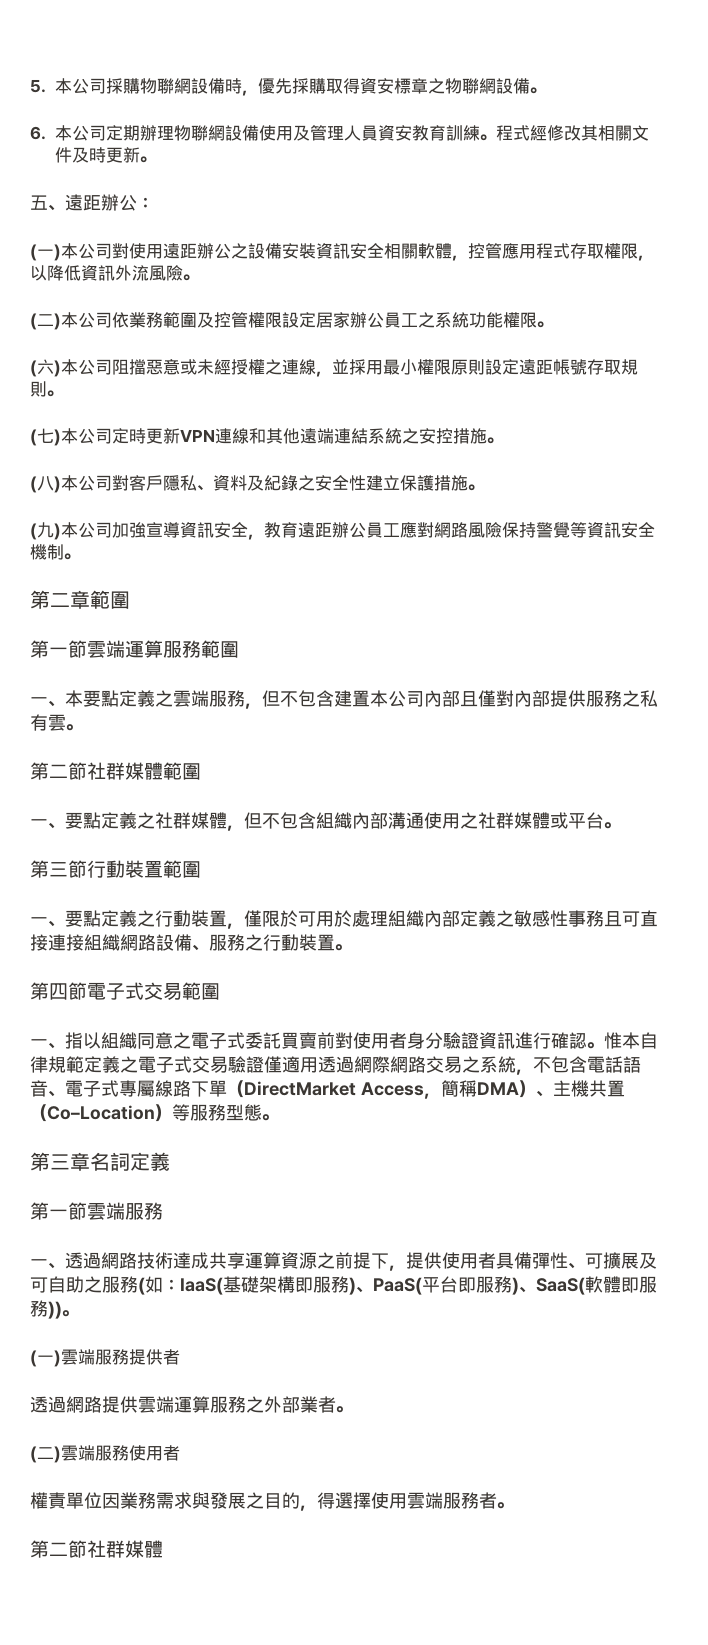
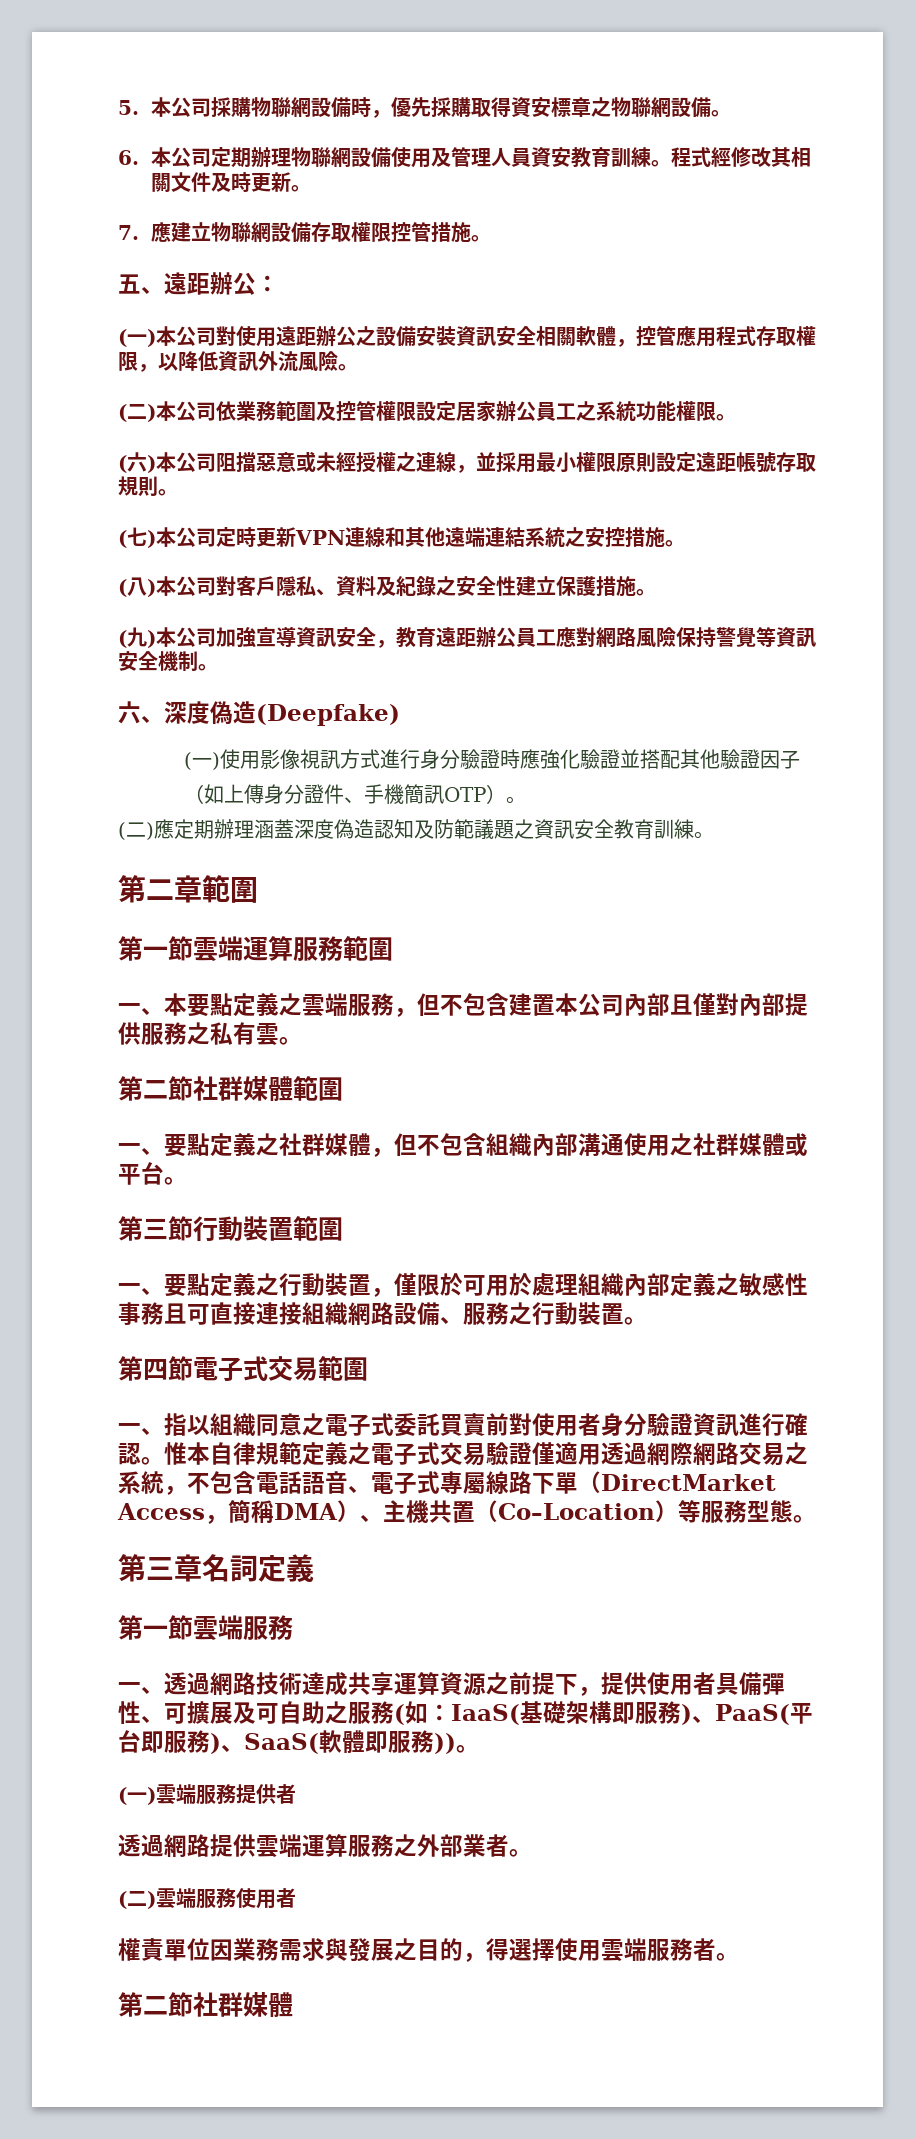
(156, 159) none -> [118,222,492,243] // 7.應建立物聯網設備存取權限控管措施。
(80, 556) none -> [118,701,400,726] [184,749,801,770] [184,784,527,804] [118,819,714,840] // 六、深度偽造(Deepfake) // (一)使用影像視訊方式進行身分驗證時應強化驗證並搭配其他驗證因子（如上傳身分證件、手機簡訊OTP）。 // (二)應定期辦理涵蓋深度偽造認知及防範議題之資訊安全教育訓練。

